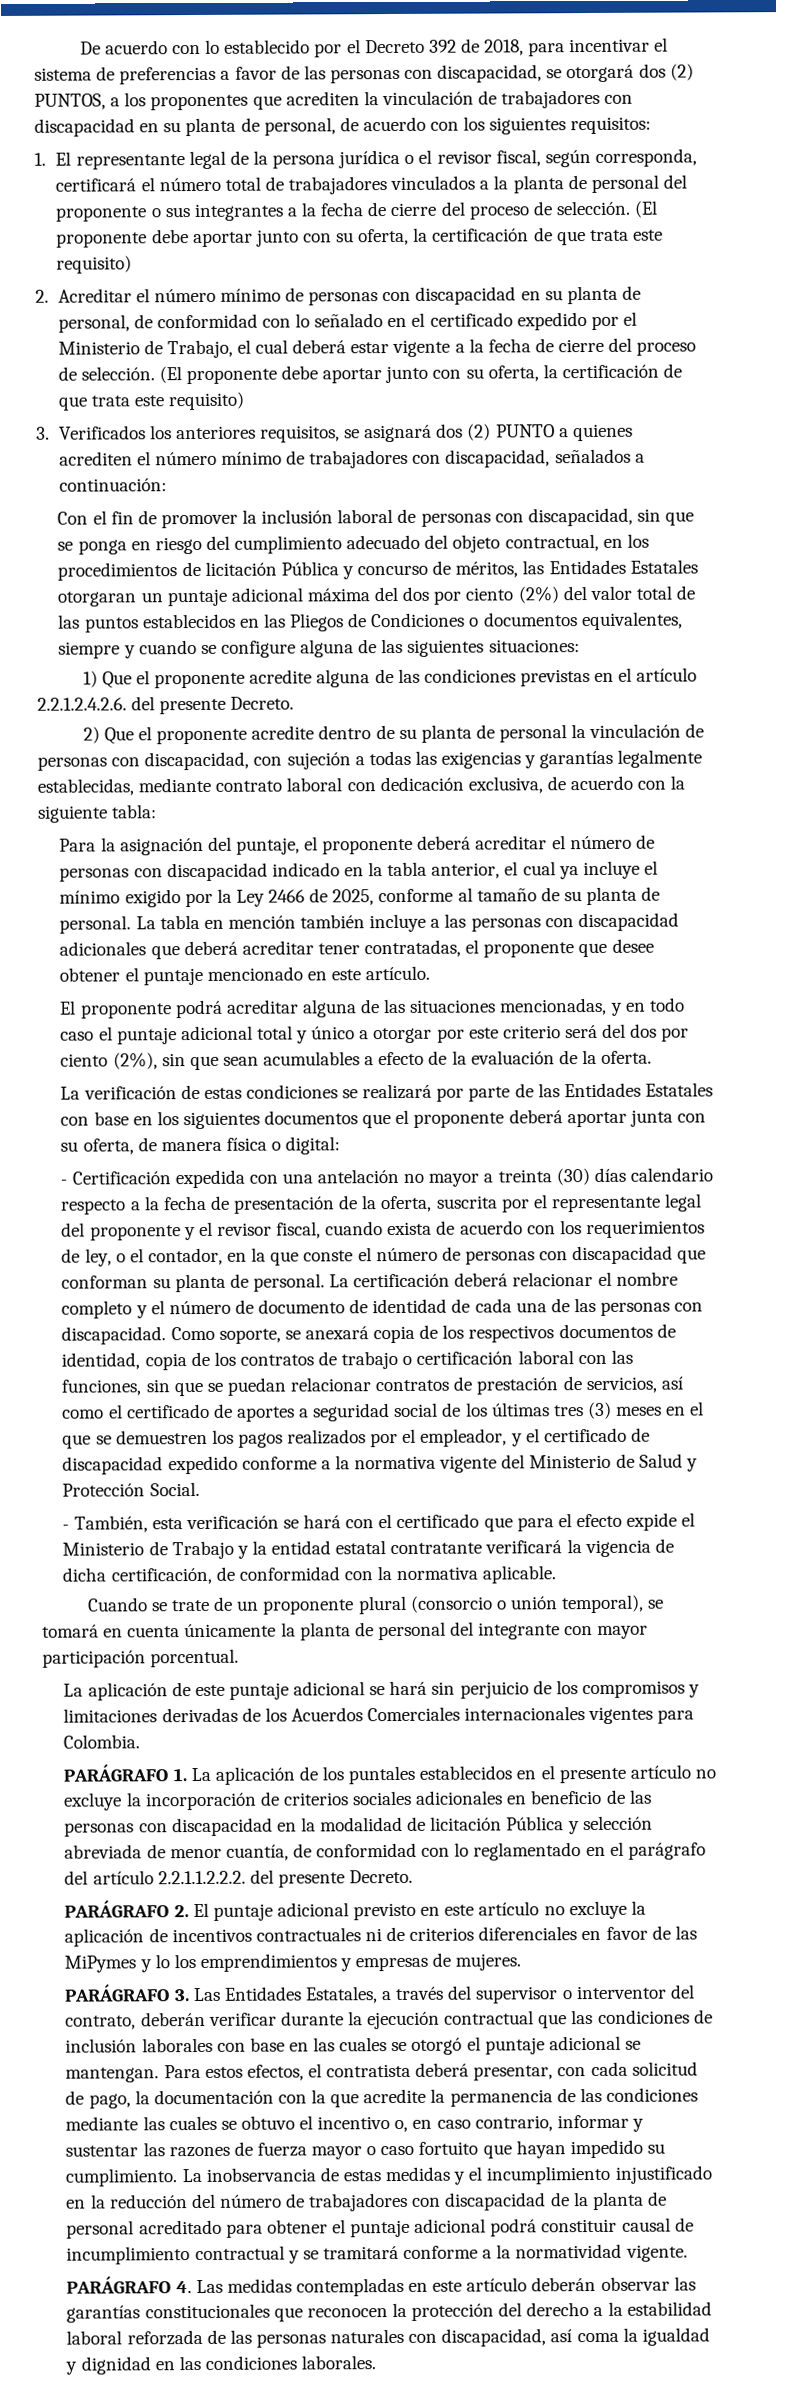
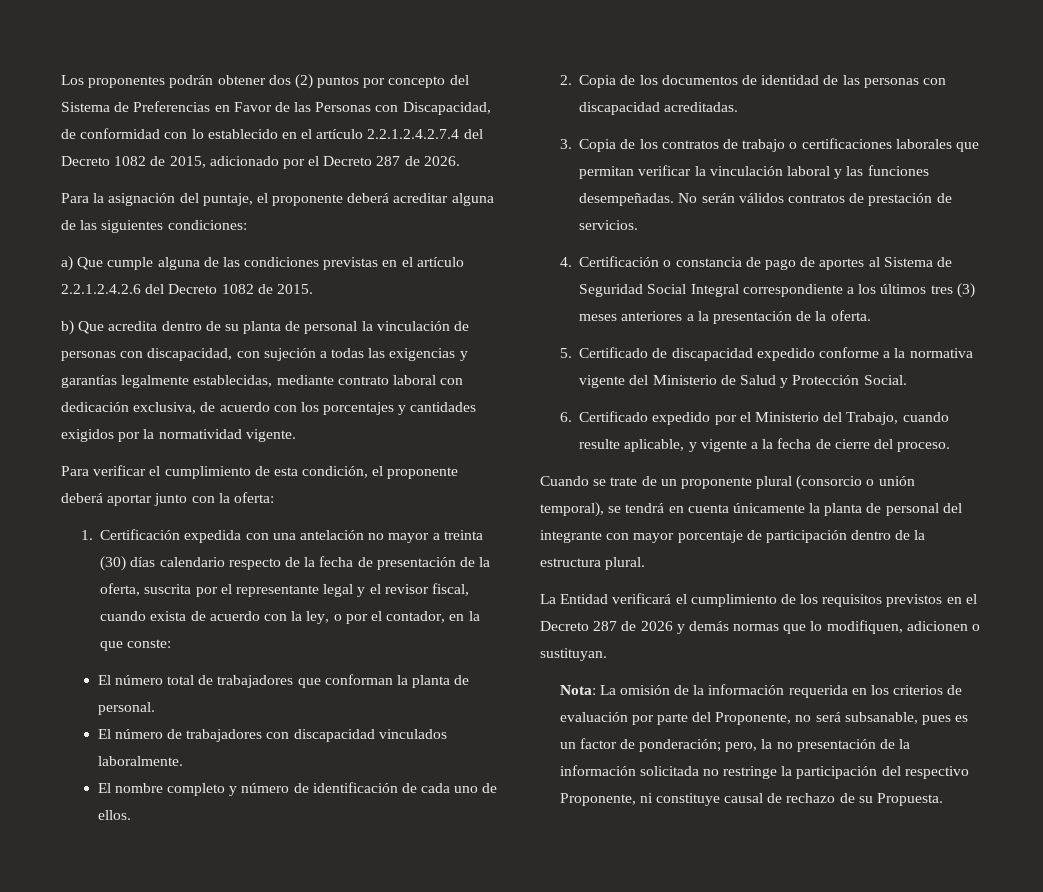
[79,37,669,58] [34,63,694,85] [34,89,634,111] [34,116,652,137] [34,148,697,170] [55,174,687,195] [55,200,659,222] [56,227,663,248] [56,255,133,274] [35,285,641,306] [57,311,637,333] [57,337,697,359] [57,363,683,385] [57,391,244,411] [36,423,633,443] [58,448,645,469] [58,478,167,492] [57,507,695,529] [57,533,649,555] [57,559,698,581] [57,585,696,607] [58,611,683,633] [58,638,580,659] [82,669,313,689] De acuerdo con lo establecido por el Decreto 392 de 2018, para incentivar el sistema de preferencias a favor de las personas con discapacidad, se otorgará dos (2) PUNTOS, a los proponentes que acrediten la vinculación de trabajadores con discapacidad en su planta de personal, de acuerdo con los siguientes requisitos: // 1. El representante legal de la persona jurídica o el revisor fiscal, según corresponda, certificará el número total de trabajadores vinculados a la planta de personal del proponente o sus integrantes a la fecha de cierre del proceso de selección. (El proponente debe aportar junto con su oferta, la certificación de que trata este requisito) // 2. Acreditar el número mínimo de personas con discapacidad en su planta de personal, de conformidad con lo señalado en el certificado expedido por el Ministerio de Trabajo, el cual deberá estar vigente a la fecha de cierre del proceso de selección. (El proponente debe aportar junto con su oferta, la certificación de que trata este requisito) // 3. Verificados los anteriores requisitos, se asignará dos (2) PUNTO a quienes acrediten el número mínimo de trabajadores con discapacidad, señalados a continuación: // Con el fin de promover la inclusión laboral de personas con discapacidad, sin que se ponga en riesgo del cumplimiento adecuado del objeto contractual, en los procedimientos de licitación Pública y concurso de méritos, las Entidades Estatales otorgaran un puntaje adicional máxima del dos por ciento (2%) del valor total de las puntos establecidos en las Pliegos de Condiciones o documentos equivalentes, siempre y cuando se configure alguna de las siguientes situaciones: // 1) Que el proponente acredite -> [61,74,469,89] [61,101,491,115] [61,128,483,139] [61,156,460,169] [61,193,494,206] [61,220,247,233] [61,256,154,271] Los proponentes podrán obtener dos (2) puntos por concepto del Sistema de Preferencias en Favor de las Personas con Discapacidad, de conformidad con lo establecido en el artículo 2.2.1.2.4.2.7.4 del Decreto 1082 de 2015, adicionado por el Decreto 287 de 2026. // Para la asignación del puntaje, el proponente deberá acreditar alguna de las siguientes condiciones: // a) Que cumple
[37,696,295,715] [82,725,315,745] 2.2.1.2.4.2.6. del presente Decreto. // 2) Que el proponente acredite -> [61,284,313,294] [61,320,158,335] 2.2.1.2.4.2.6 del Decreto 1082 de 2015. // b) Que acredita
[670,775,686,790] [37,804,158,823] [59,834,655,856] [59,860,658,882] [59,886,661,908] [59,912,679,934] [59,938,654,960] [59,965,431,986] [59,997,685,1019] [60,1023,690,1045] [60,1049,653,1071] [60,1082,713,1102] [60,1109,706,1130] [60,1136,341,1155] [60,1179,68,1185] la siguiente tabla: // Para la asignación del puntaje, el proponente deberá acreditar el número de personas con discapacidad indicado en la tabla anterior, el cual ya incluye el mínimo exigido por la Ley 2466 de 2025, conforme al tamaño de su planta de personal. La tabla en mención también incluye a las personas con discapacidad adicionales que deberá acreditar tener contratadas, el proponente que desee obtener el puntaje mencionado en este artículo. // El proponente podrá acreditar alguna de las situaciones mencionadas, y en todo caso el puntaje adicional total y único a otorgar por este criterio será del dos por ciento (2%), sin que sean acumulables a efecto de la evaluación de la oferta. // La verificación de estas condiciones se realizará por parte de las Entidades Estatales con base en los siguientes documentos que el proponente deberá aportar junta con su oferta, de manera física o digital: // - -> [300,402,477,415] [61,429,296,442] [61,465,459,479] [61,492,274,506] [80,530,93,540] los porcentajes y cantidades exigidos por la normatividad vigente. // Para verificar el cumplimiento de esta condición, el proponente deberá aportar junto con la oferta: // 1.
[129,1201,141,1211] a -> [285,557,301,567] de
[61,1222,181,1241] del proponente -> (354, 590) none
[559,1220,705,1239] [61,1248,81,1263] los requerimientos de -> [291,611,303,621] la
(126, 1258) none -> [345,614,368,624] por
[303,1245,674,1265] conste el número de personas con discapacidad -> [127,639,172,648] [97,675,294,688] conste: // El número total de trabajadores
[152,1271,612,1293] su planta de personal. La certificación deberá relacionar el -> [396,675,470,688] [97,702,155,715] [97,729,447,742] [97,756,183,766] [97,783,111,793] la planta de personal. // El número de trabajadores con discapacidad vinculados laboralmente. // El
[150,1297,704,1316] [61,1323,676,1345] [61,1352,187,1371] el número de documento de identidad de cada una de las personas con discapacidad. Como soporte, se anexará copia de los respectivos documentos de identidad, copia -> [241,782,498,793] [97,810,131,820] [559,75,946,88] [579,102,739,115] [559,139,617,152] número de identificación de cada uno de ellos. // 2. Copia de los documentos de identidad de las personas con discapacidad acreditadas. // 3. Copia
[416,1349,633,1365] [61,1376,683,1397] [62,1401,705,1422] [62,1427,627,1449] certificación laboral con las funciones, sin que se puedan relacionar contratos de prestación de servicios, así como el certificado de aportes a seguridad social de los últimas tres (3) meses en el que se demuestren los pagos realizados por el empleador, y el certificado -> [801,138,979,152] [579,165,929,179] [579,193,952,206] [579,220,639,230] [559,256,952,270] [579,283,975,298] [579,310,871,324] [559,347,649,358] certificaciones laborales que permitan verificar la vinculación laboral y las funciones desempeñadas. No serán válidos contratos de prestación de servicios. // 4. Certificación o constancia de pago de aportes al Sistema de Seguridad Social Integral correspondiente a los últimos tres (3) meses anteriores a la presentación de la oferta. // 5. Certificado
[62,1512,696,1533] [62,1538,674,1560] [62,1565,557,1585] - También, esta verificación se hará con el certificado que para el efecto expide el Ministerio de Trabajo y la entidad estatal contratante verificará la vigencia de dicha certificación, de conformidad con la normativa aplicable. -> [559,411,949,425] [579,438,951,452] 6. Certificado expedido por el Ministerio del Trabajo, cuando resulte aplicable, y vigente a la fecha de cierre del proceso.
[42,1624,99,1638] tomará -> [625,503,665,513] tendrá
[42,1648,240,1668] [63,1680,701,1701] [63,1706,695,1725] [63,1734,141,1749] [63,1764,716,1785] [63,1789,652,1811] [64,1815,653,1837] [64,1841,706,1861] [64,1869,414,1888] [64,1900,646,1921] [64,1925,697,1947] [64,1952,522,1973] [64,1984,695,2004] [65,2009,713,2030] [65,2035,641,2055] [65,2061,698,2083] [65,2087,698,2109] [65,2114,644,2133] [65,2139,665,2160] [65,2165,712,2187] [66,2191,667,2212] [66,2217,694,2239] [66,2243,688,2265] [66,2276,696,2297] [66,2301,712,2323] [66,2327,710,2348] [65,2355,377,2375] participación porcentual. // La aplicación de este puntaje adicional se hará sin perjuicio de los compromisos y limitaciones derivadas de los Acuerdos Comerciales internacionales vigentes para Colombia. // PARÁGRAFO 1. La aplicación de los puntales establecidos en el presente artículo no excluye la incorporación de criterios sociales adicionales en beneficio de las personas con discapacidad en la modalidad de licitación Pública y selección abreviada de menor cuantía, de conformidad con lo reglamentado en el parágrafo del artículo 2.2.1.1.2.2.2. del presente Decreto. // PARÁGRAFO 2. El puntaje adicional previsto en este artículo no excluye la aplicación de incentivos contractuales ni de criterios diferenciales en favor de las MiPymes y lo los emprendimientos y empresas de mujeres. // PARÁGRAFO 3. Las Entidades Estatales, a través del supervisor o interventor del contrato, deberán verificar durante la ejecución contractual que las condiciones de inclusión laborales con base en las cuales se otorgó el puntaje adicional se mantengan. Para estos efectos, el contratista deberá presentar, con cada solicitud de pago, la documentación con la que acredite la permanencia de las condiciones mediante las cuales se obtuvo el incentivo o, en caso contrario, informar y sustentar las razones de fuerza mayor o caso fortuito que hayan impedido su cumplimiento. La inobservancia de estas medidas y el incumplimiento injustificado en la reducción del número de trabajadores con discapacidad de la planta de personal acreditado para obtener el puntaje adicional podrá constituir causal de incumplimiento contractual y se tramitará conforme a la normatividad vigente. // PARÁGRAFO 4. Las medidas contempladas en este artículo deberán observar las garantías constitucionales que reconocen la protección del derecho a la estabilidad laboral reforzada de las personas naturales con discapacidad, así coma la igualdad y dignidad en las condiciones laborales. -> [677,530,926,543] [540,557,646,570] [540,593,977,607] [540,620,981,634] [540,648,607,661] [559,684,963,698] [559,712,969,725] [559,738,911,752] [559,765,969,779] [559,793,944,806] porcentaje de participación dentro de la estructura plural. // La Entidad verificará el cumplimiento de los requisitos previstos en el Decreto 287 de 2026 y demás normas que lo modifiquen, adicionen o sustituyan. // Nota: La omisión de la información requerida en los criterios de evaluación por parte del Proponente, no será subsanable, pues es un factor de ponderación; pero, la no presentación de la información solicitada no restringe la participación del respectivo Proponente, ni constituye causal de rechazo de su Propuesta.

